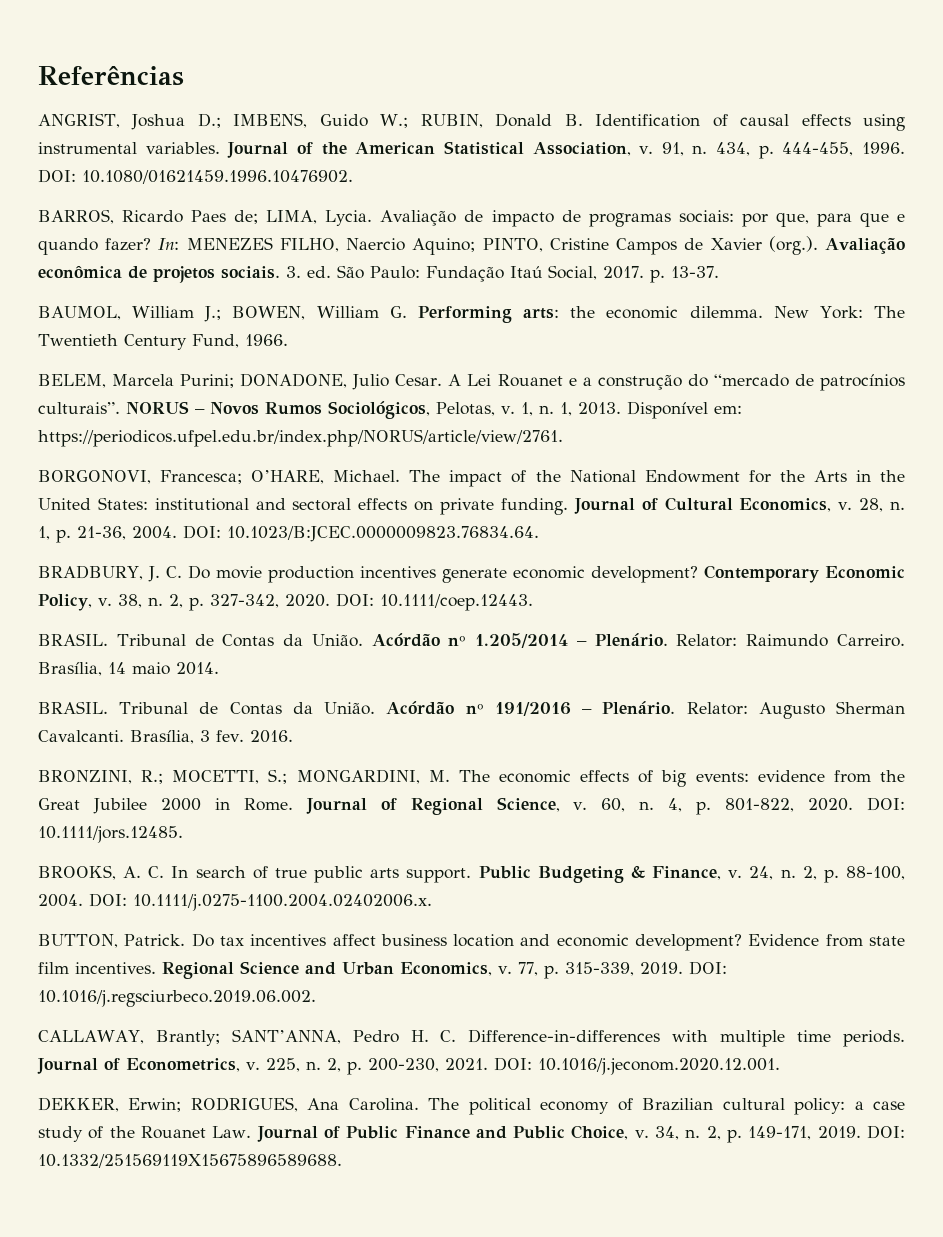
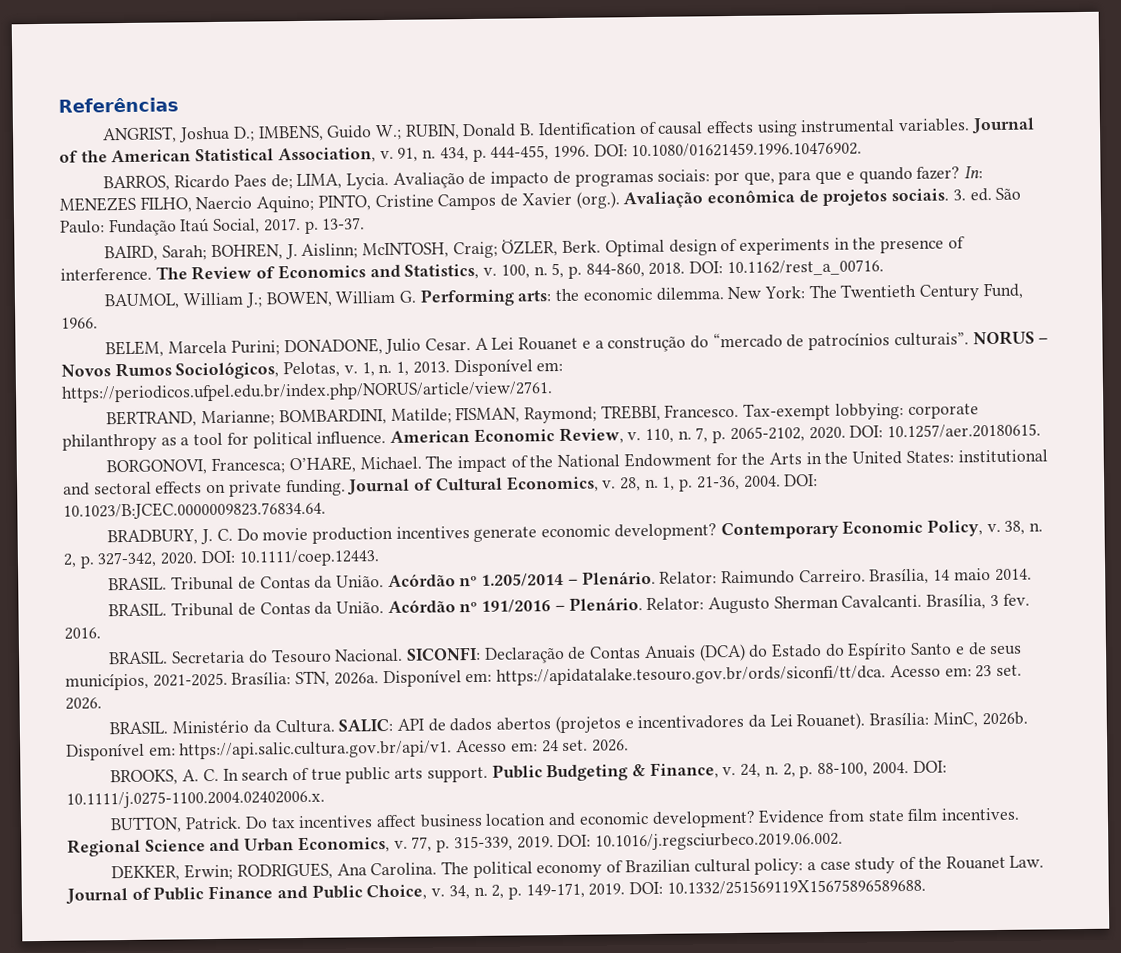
(719, 272) none -> [104,236,965,262] [60,259,884,281] // BAIRD, Sarah; BOHREN, J. Aislinn; McINTOSH, Craig; ÖZLER, Berk. Optimal design of experiments in the presence of interference. The Review of Economics and Statistics, v. 100, n. 5, p. 844-860, 2018. DOI: 10.1162/rest_a_00716.
(563, 438) none -> [106,402,979,428] [62,423,1042,451] // BERTRAND, Marianne; BOMBARDINI, Matilde; FISMAN, Raymond; TREBBI, Francesco. Tax-exempt lobbying: corporate philanthropy as a tool for political influence. American Economic Review, v. 110, n. 7, p. 2065-2102, 2020. DOI: 10.1257/aer.20180615.
[38,769,905,787] [38,797,905,815] [38,826,183,843] BRONZINI, R.; MOCETTI, S.; MONGARDINI, M. The economic effects of big events: evidence from the Great Jubilee 2000 in Rome. Journal of Regional Science, v. 60, n. 4, p. 801-822, 2020. DOI: 10.1111/jors.12485. -> [108,642,1023,665] [65,664,1022,691] [65,697,102,710] [109,711,1028,735] [66,739,630,761] BRASIL. Secretaria do Tesouro Nacional. SICONFI: Declaração de Contas Anuais (DCA) do Estado do Espírito Santo e de seus municípios, 2021-2025. Brasília: STN, 2026a. Disponível em: https://apidatalake.tesouro.gov.br/ords/siconfi/tt/dca. Acesso em: 23 set. 2026. // BRASIL. Ministério da Cultura. SALIC: API de dados abertos (projetos e incentivadores da Lei Rouanet). Brasília: MinC, 2026b. Disponível em: https://api.salic.cultura.gov.br/api/v1. Acesso em: 24 set. 2026.
[38,1029,905,1047] [37,1057,780,1075] // CALLAWAY, Brantly; SANT’ANNA, Pedro H. C. Difference-in-differences with multiple time periods. Journal of Econometrics, v. 225, n. 2, p. 200-230, 2021. DOI: 10.1016/j.jeconom.2020.12.001. -> (843, 841) none

